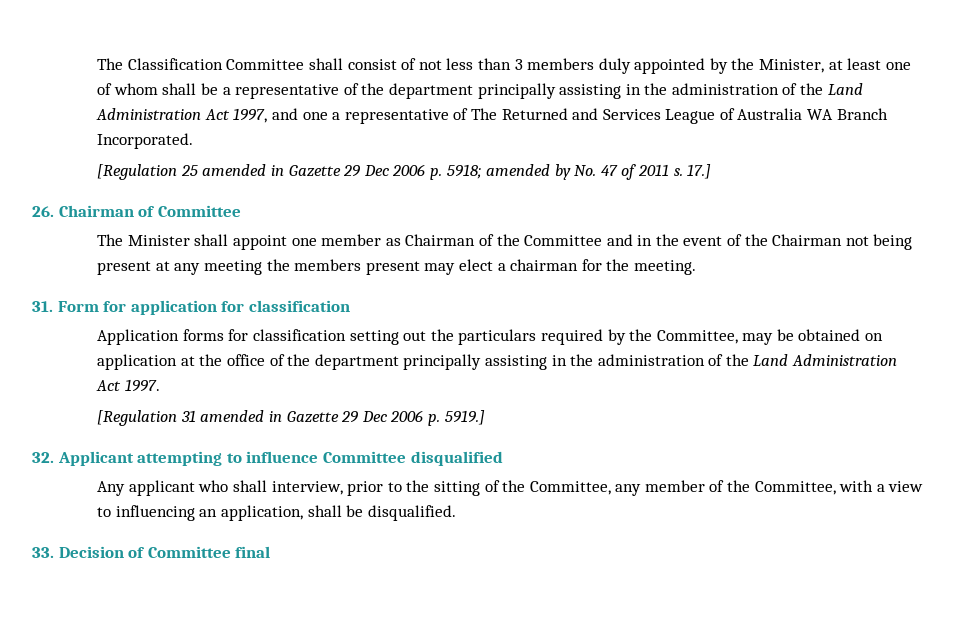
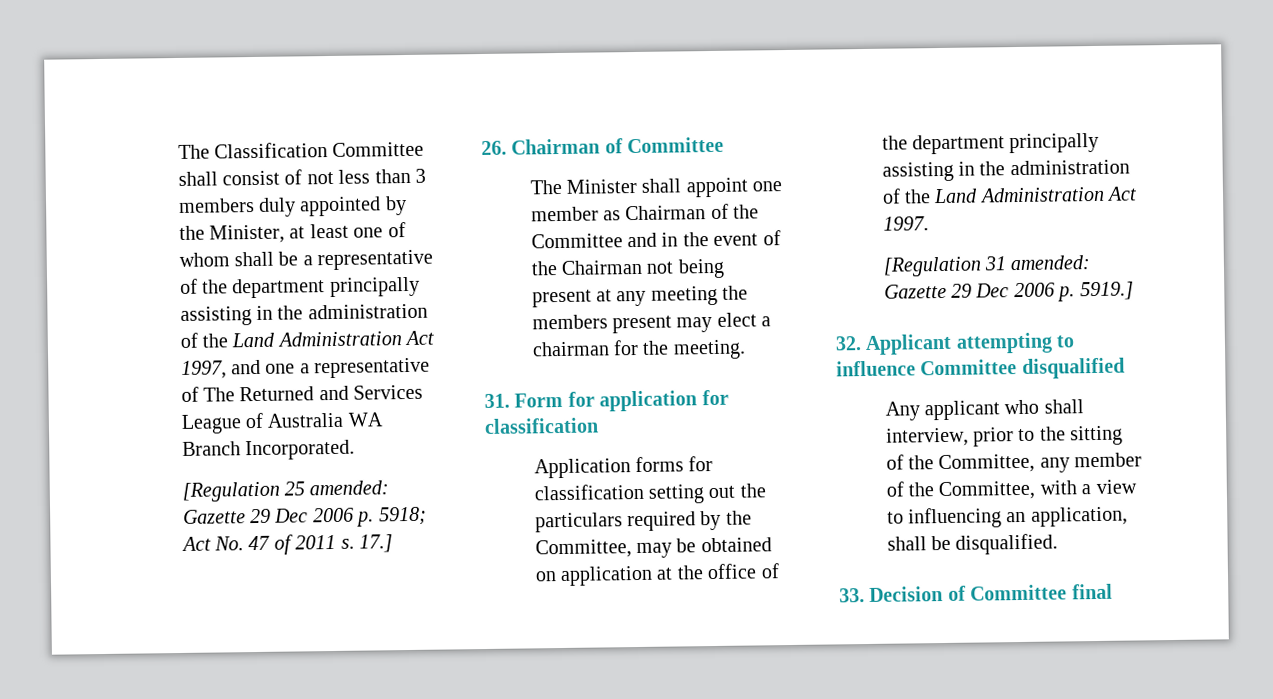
[202,164,284,176] amended in -> [309,480,390,496] amended:
[486,164,571,180] amended by -> [180,536,211,551] Act
[200,410,282,422] amended in -> [1010,255,1091,271] amended:

